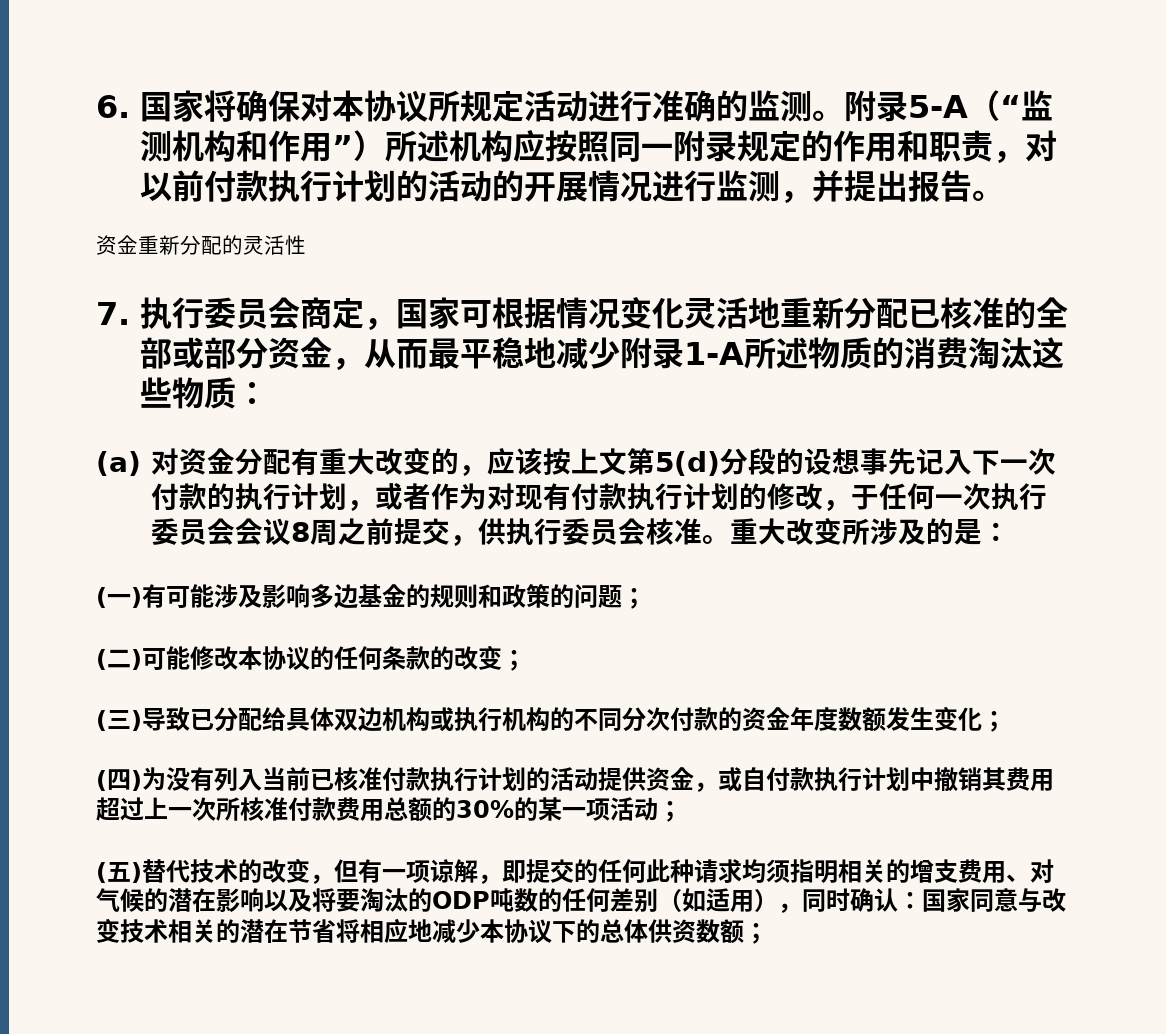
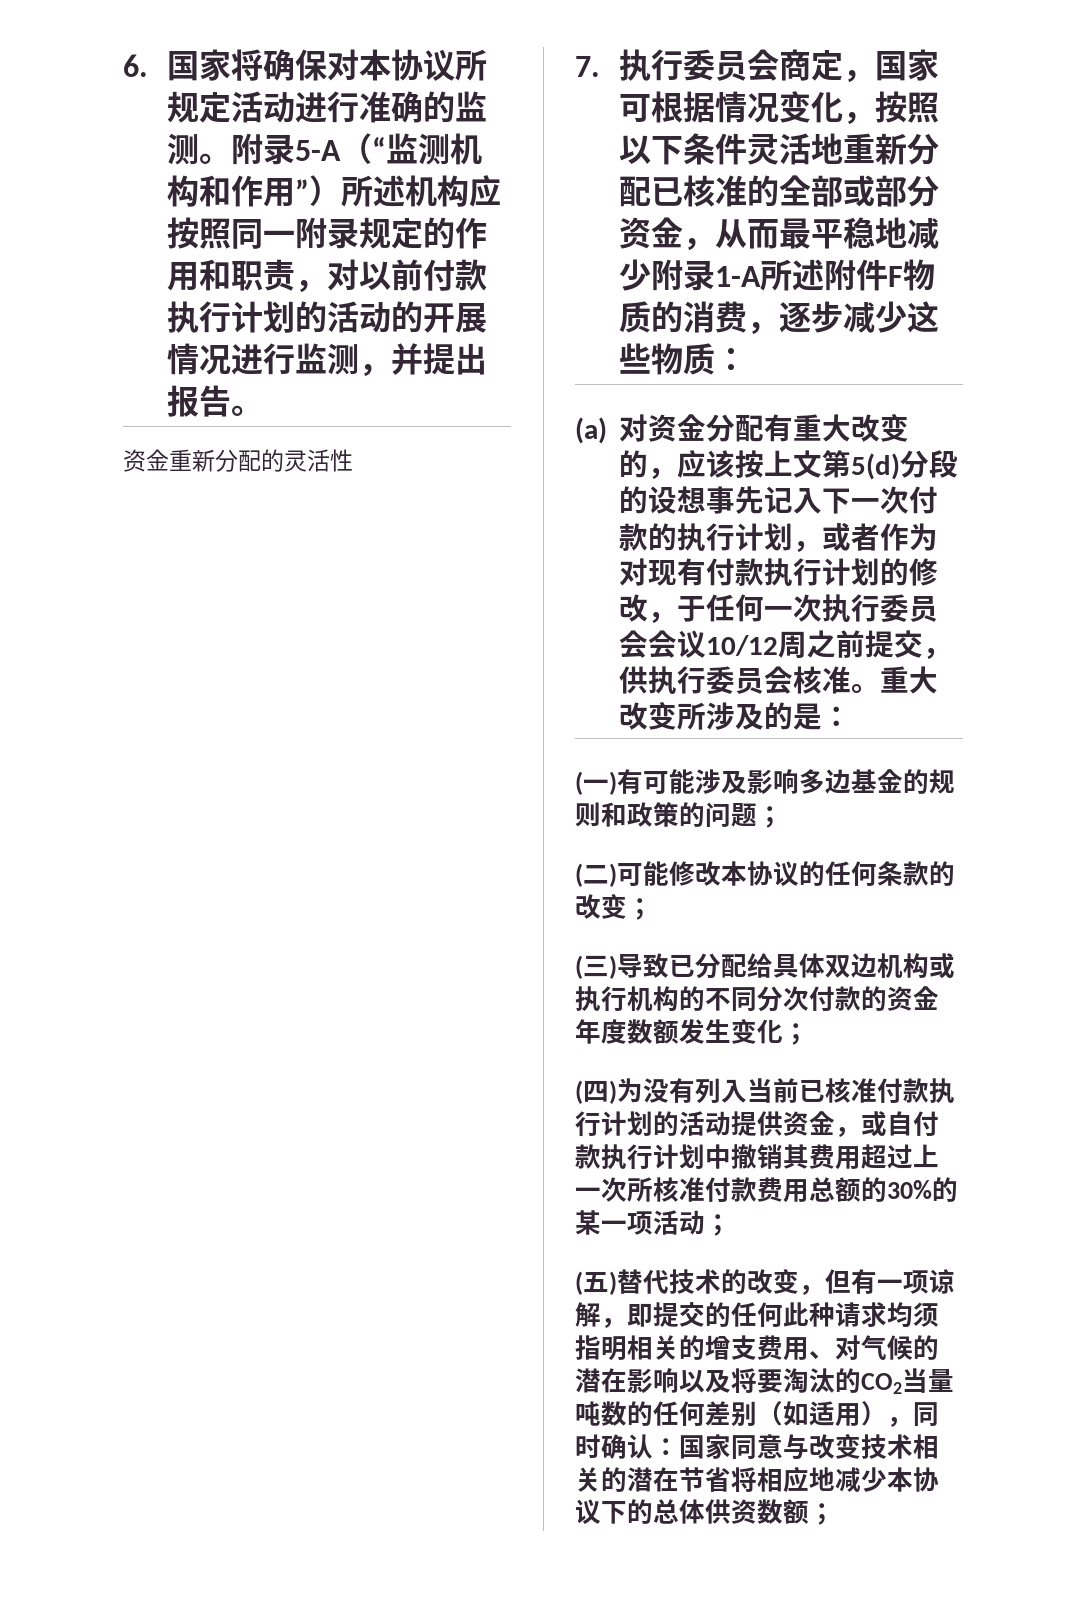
(685, 313) none -> [843,91,940,125] [619,133,748,165] ，按照以下条件
(809, 353) none -> [824,259,904,291] 附件F
[968,337,1033,369] 淘汰 -> [747,301,908,335] ，逐步减少
[291,522,311,542] 8 -> [706,635,779,656] 10/12
[432,891,490,909] ODP -> [861,1368,954,1394] CO2当量

